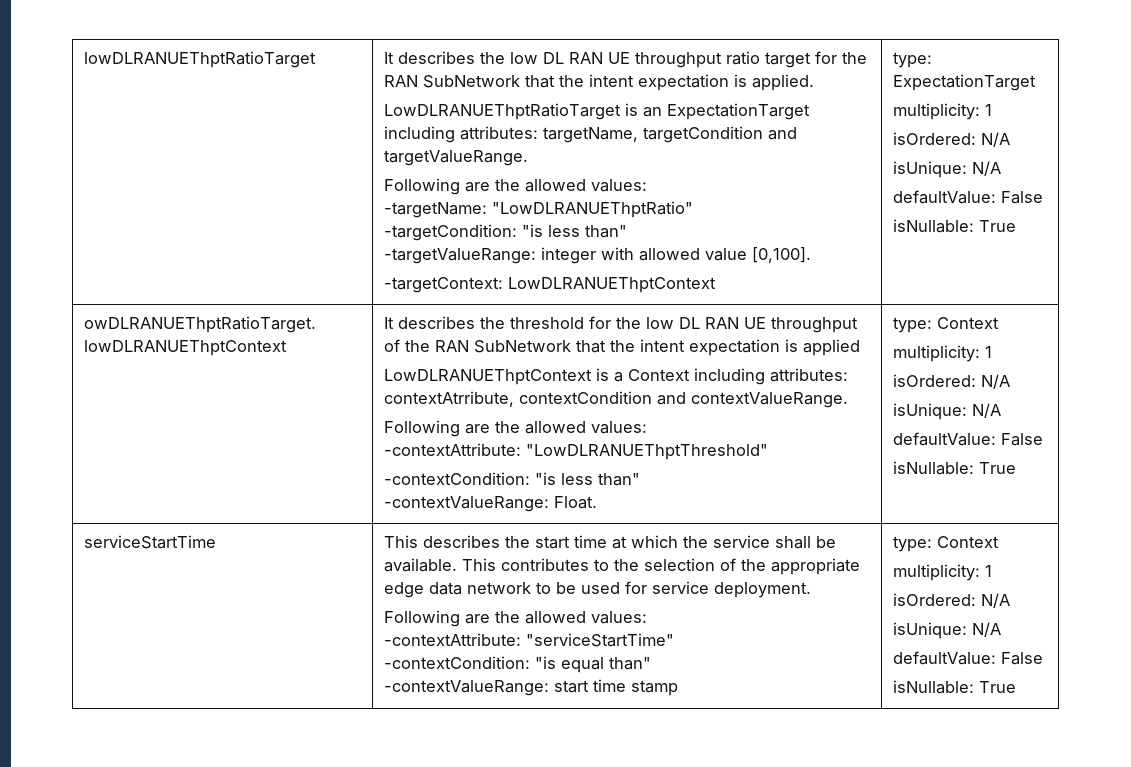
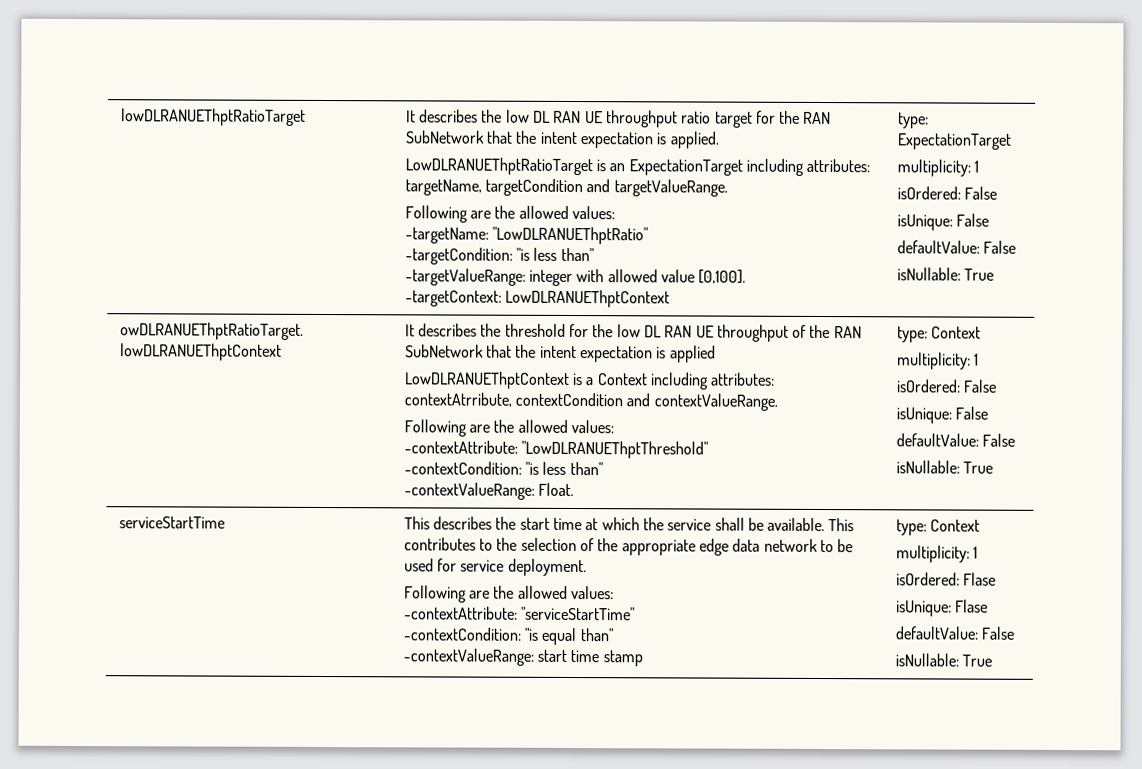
[980,132,1010,147] [892,161,1001,178] N/A // isUnique: N/A -> [963,186,997,200] [896,213,989,231] False // isUnique: False
[980,374,1010,389] [892,403,1001,420] N/A // isUnique: N/A -> [962,379,997,393] [895,406,988,424] False // isUnique: False
[980,593,1010,608] [892,622,1001,639] N/A // isUnique: N/A -> [962,572,996,586] [895,599,988,617] Flase // isUnique: Flase

